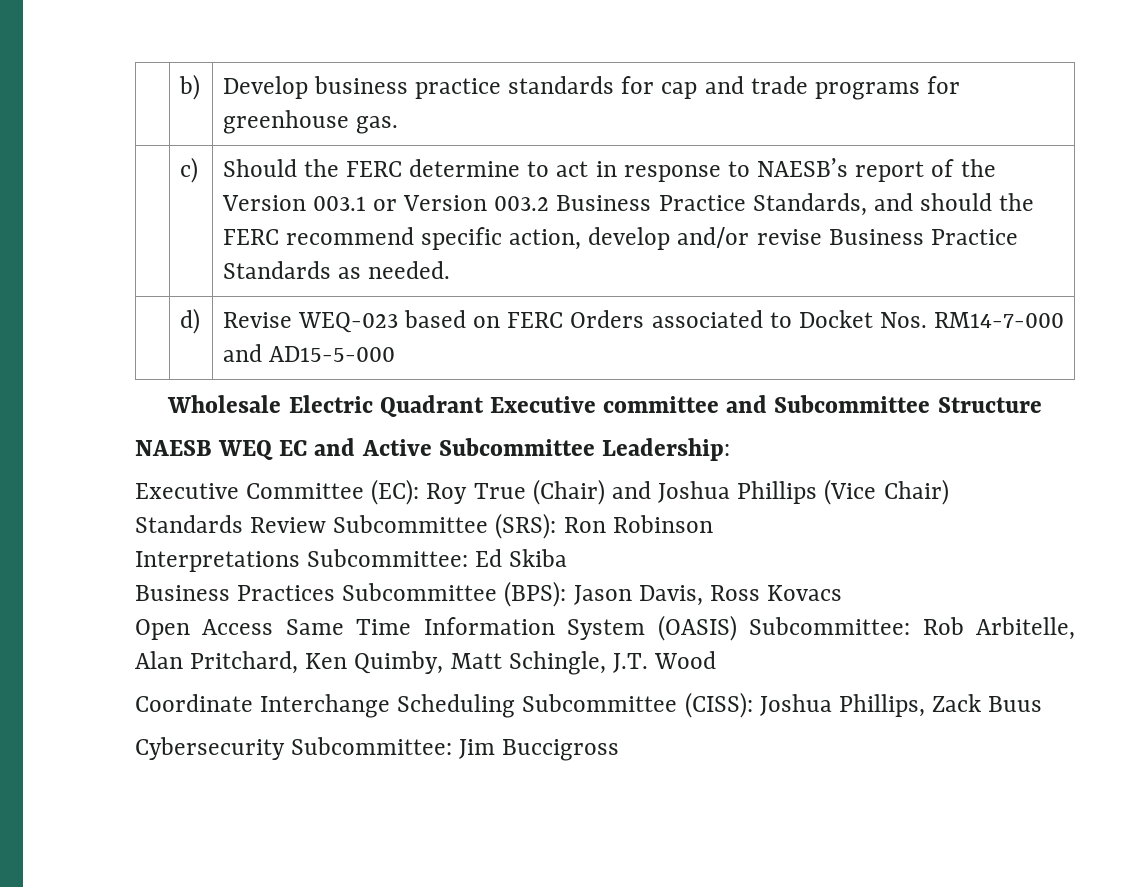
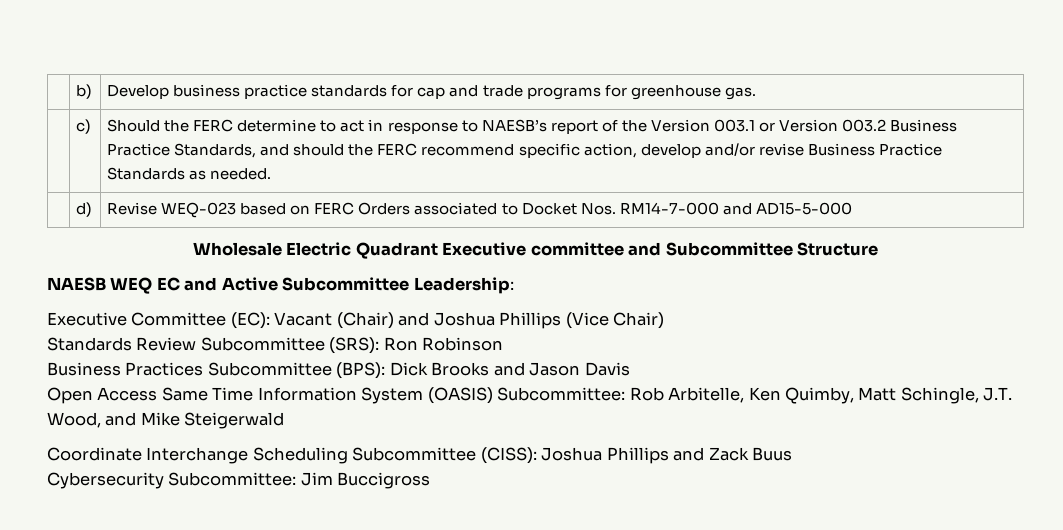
[426,483,526,504] Roy True -> [274,312,333,326] Vacant
[135,549,568,572] // Interpretations Subcommittee: Ed Skiba -> (504, 344) none
[573,585,843,606] Jason Davis, Ross Kovacs -> [389,362,630,376] Dick Brooks and Jason Davis
[135,651,299,674] Alan Pritchard, -> (745, 395) none
[654,651,717,669] Wood -> [47,412,285,429] Wood, and Mike Steigerwald
[838,694,925,717] Phillips, -> [606,447,705,464] Phillips and

